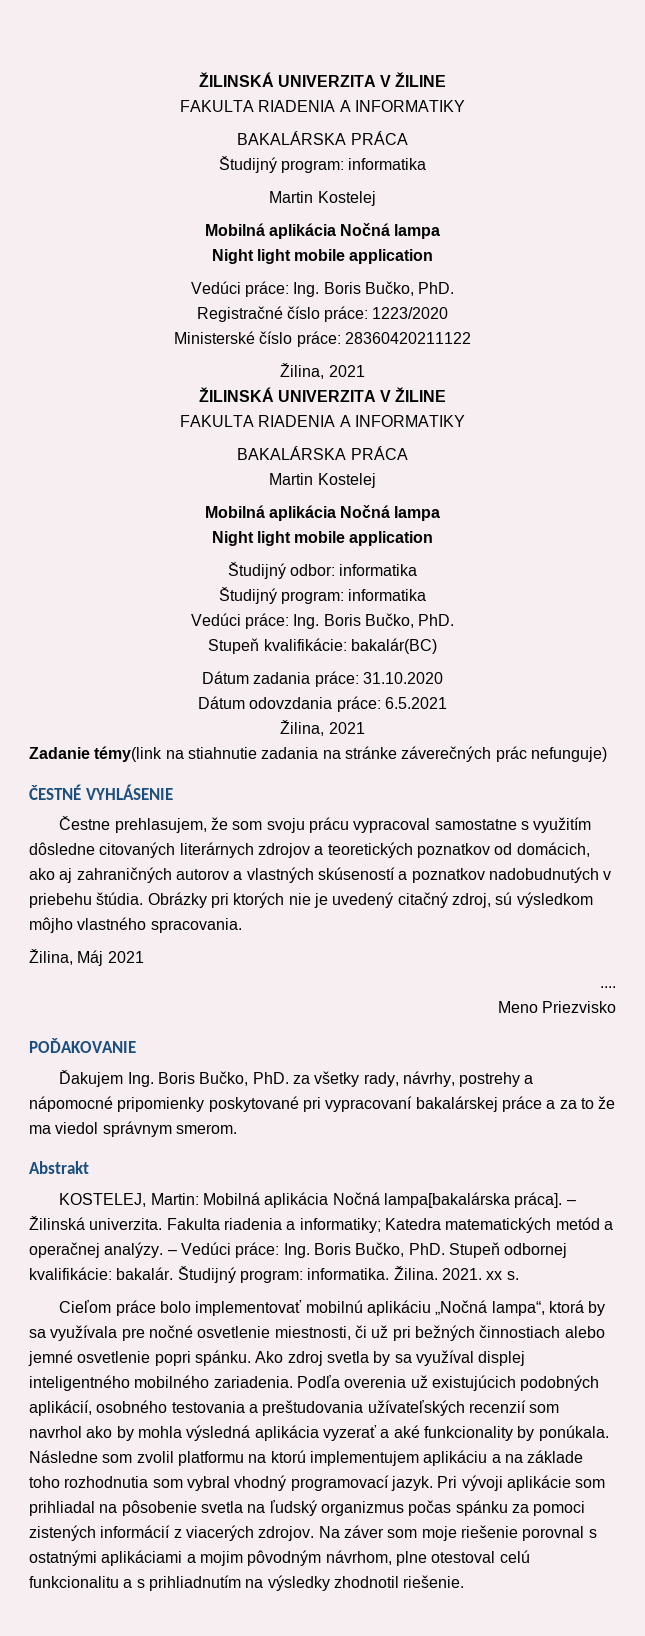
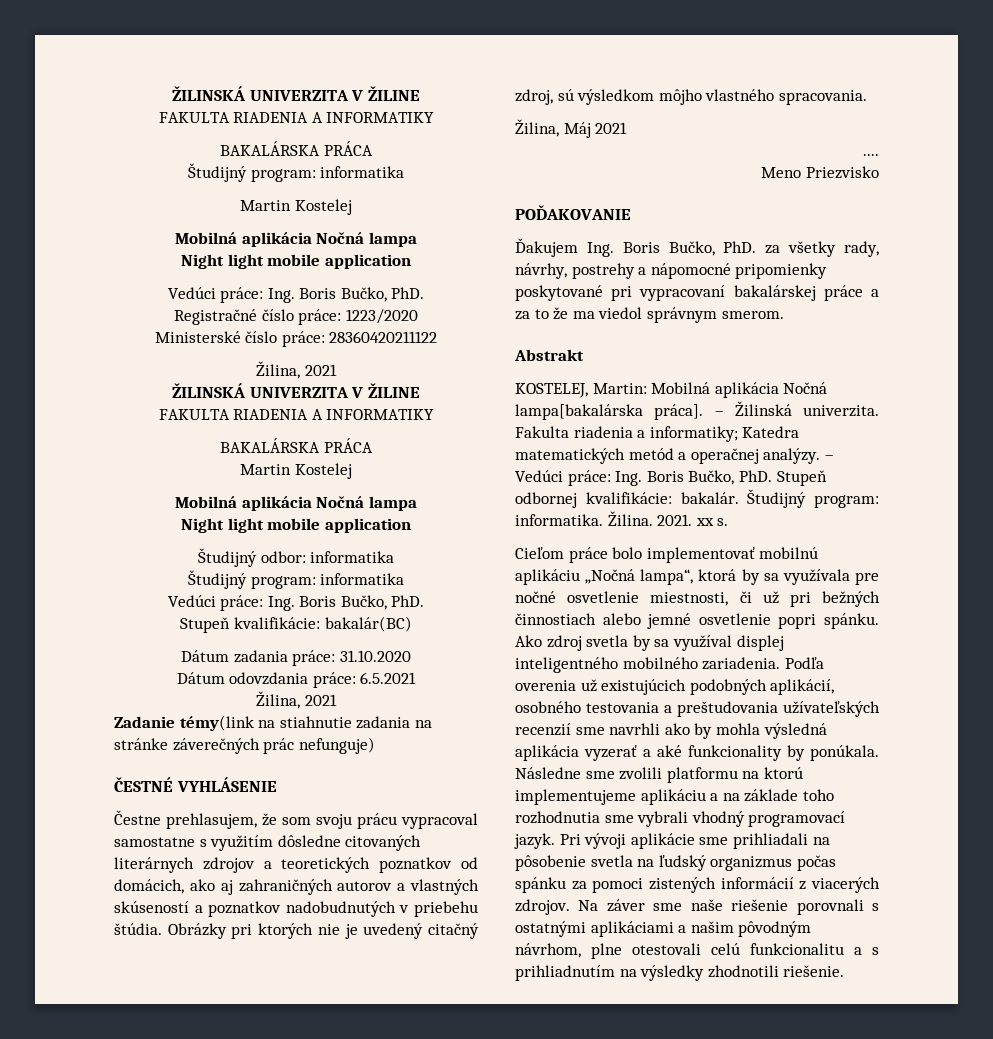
[529,1404,560,1413] [29,1426,82,1438] som navrhol -> [575,723,661,735] sme navrhli
[102,1451,174,1463] som zvolil -> [585,767,663,780] sme zvolili
[309,1451,419,1466] implementujem -> [515,789,636,805] implementujeme
[152,1476,230,1491] som vybral -> [604,811,689,827] sme vybrali
[575,1479,606,1488] [29,1501,95,1516] som prihliadal -> [699,833,808,849] sme prihliadali
[387,1525,585,1541] som moje riešenie porovnal -> [653,899,864,915] sme naše riešenie porovnali
[199,1551,243,1566] mojim -> [690,921,734,933] našim
[431,1551,496,1563] otestoval -> [632,943,701,955] otestovali
[333,1576,399,1588] zhodnotil -> [707,965,779,978] zhodnotili

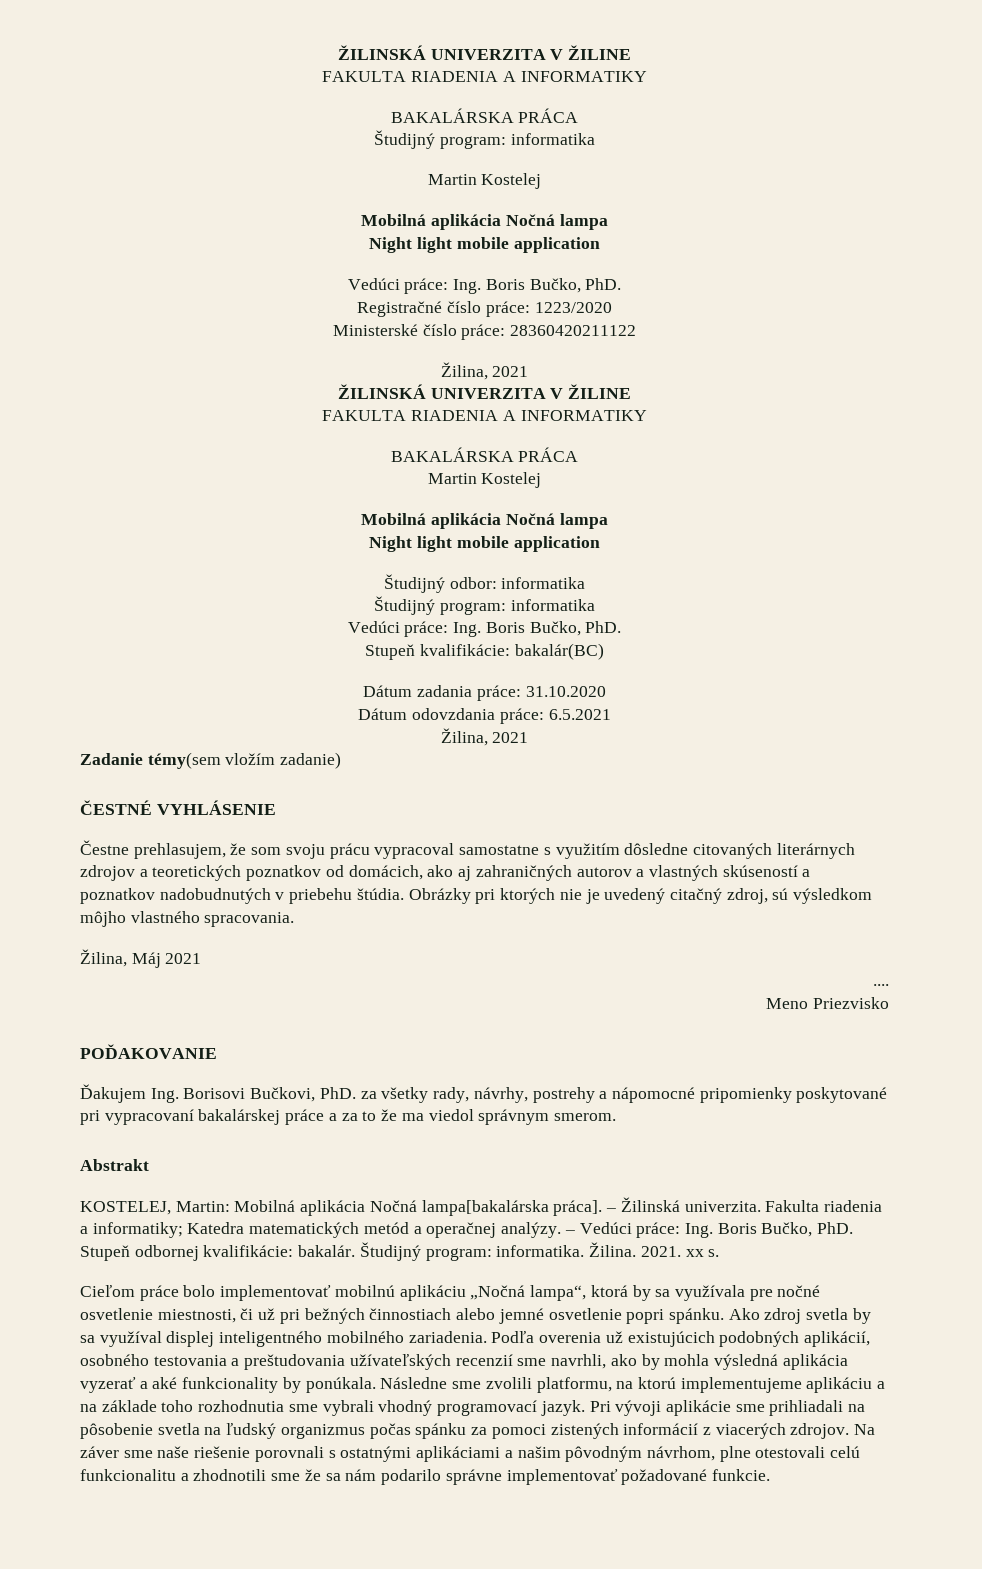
[179,715,432,731] [114,737,375,754] témy(link na stiahnutie zadania na stránke záverečných prác nefunguje) -> [147,752,342,769] témy(sem vložím zadanie)
[622,241,715,256] Boris Bučko, -> [183,1087,316,1102] Borisovi Bučkovi,
[609,723,661,735] navrhli -> [551,1354,607,1369] navrhli,
[666,767,738,783] platformu -> [536,1377,612,1393] platformu,
[872,947,879,955] [515,965,845,981] s prihliadnutím na výsledky zhodnotili riešenie. -> [193,1469,770,1485] zhodnotili sme že sa nám podarilo správne implementovať požadované funkcie.

